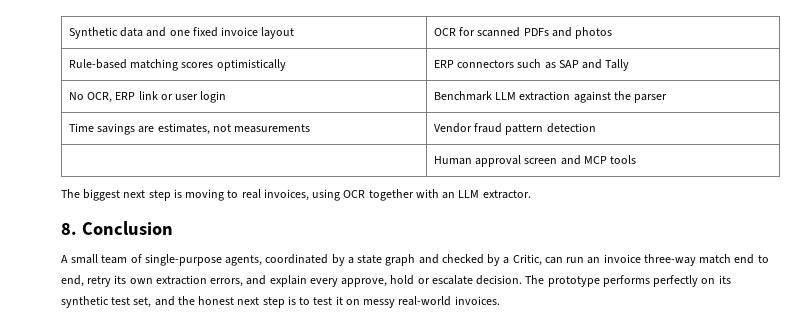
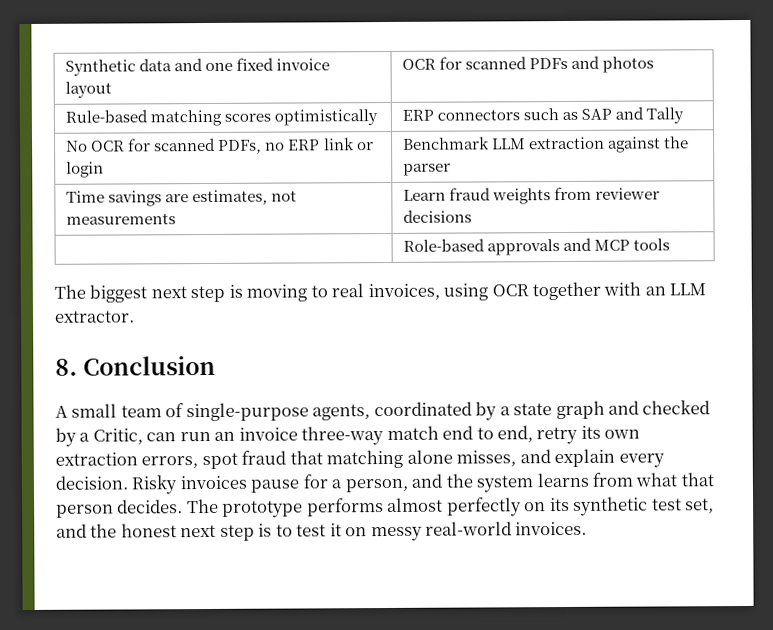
[87,92,113,103] OCR, -> [91,137,286,154] OCR for scanned PDFs, no
[175,94,199,100] user -> (374, 146) none
[433,123,596,135] [433,155,558,167] Vendor fraud pattern detection // | Human approval screen -> [403,186,661,205] [403,209,473,223] [403,238,561,256] Learn fraud weights from reviewer decisions // | Role-based approvals
[246,275,523,287] and explain every approve, hold or escalate decision. -> [201,448,665,470] [55,472,714,495] [56,499,184,518] spot fraud that matching alone misses, and explain every decision. Risky invoices pause for a person, and the system learns from what that person decides.
(650, 281) none -> [387,497,444,512] almost

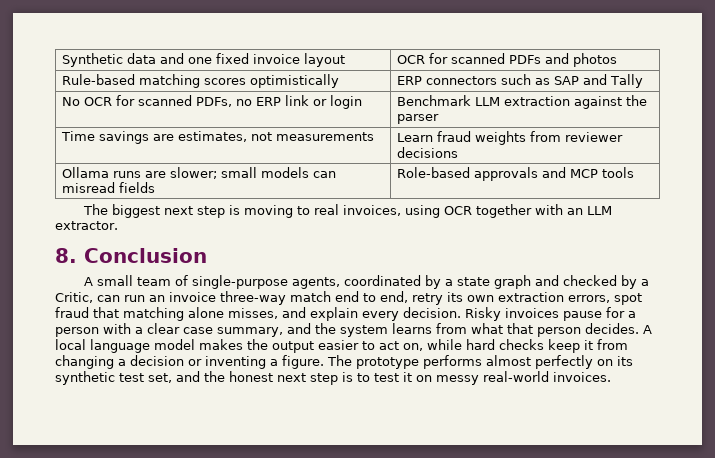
(473, 216) none -> [61,167,336,179] [61,182,155,193] Ollama runs are slower; small models can misread fields
[344,478,408,493] person, -> [55,323,283,337] person with a clear case summary,
(184, 506) none -> [643,325,652,334] [55,339,628,353] [55,355,324,369] A local language model makes the output easier to act on, while hard checks keep it from changing a decision or inventing a figure.

